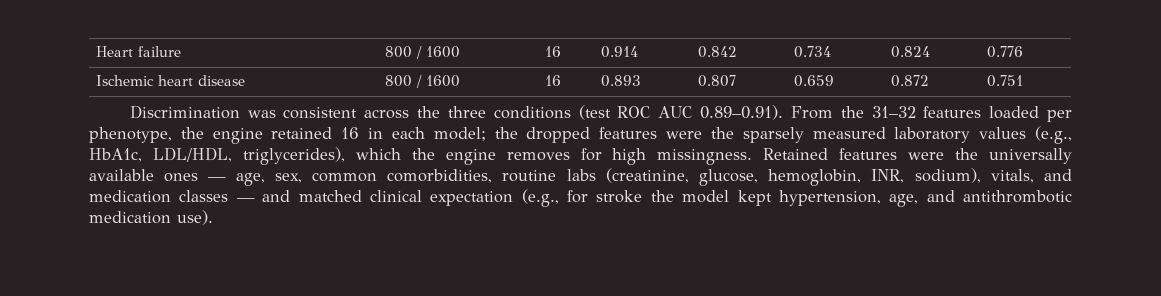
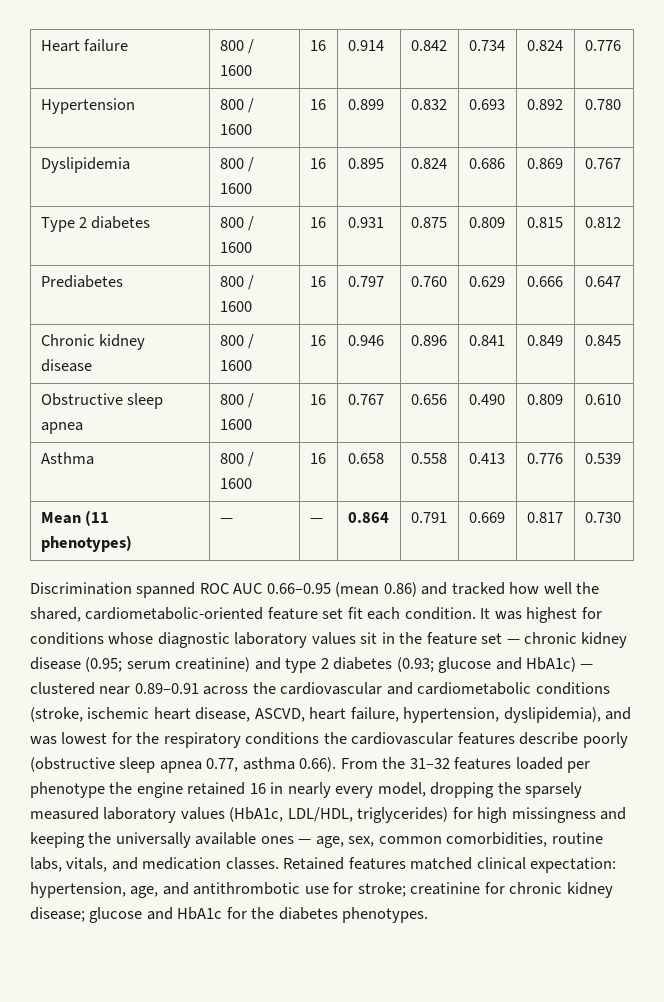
[96,75,194,86] Ischemic heart -> [40,98,135,114] [219,98,254,113] [219,124,252,135] [309,99,326,110] [347,99,384,110] [410,99,447,110] [468,99,505,110] [526,99,563,110] [584,99,621,110] [40,157,130,173] [219,157,254,172] [219,183,252,194] [309,158,326,169] [347,158,384,169] [410,158,447,169] [468,158,505,169] [526,158,563,169] [584,158,621,169] [40,216,151,232] [219,216,254,231] [219,242,252,253] [309,217,326,228] [347,217,384,228] [410,217,447,228] [468,217,505,228] [526,217,563,228] [584,217,621,228] [40,275,123,288] [219,275,254,290] [219,301,252,312] [309,276,326,287] [347,276,384,287] [410,276,447,287] [468,276,505,287] [526,276,563,287] [584,276,621,287] [40,334,145,350] Hypertension | 800 / 1600 | 16 | 0.899 | 0.832 | 0.693 | 0.892 | 0.780 // Dyslipidemia | 800 / 1600 | 16 | 0.895 | 0.824 | 0.686 | 0.869 | 0.767 // Type 2 diabetes | 800 / 1600 | 16 | 0.931 | 0.875 | 0.809 | 0.815 | 0.812 // Prediabetes | 800 / 1600 | 16 | 0.797 | 0.760 | 0.629 | 0.666 | 0.647 // Chronic kidney
[601,75,642,87] [698,75,737,87] [794,75,835,87] [891,75,930,87] [987,75,1024,87] [129,105,784,120] 0.893 | 0.807 | 0.659 | 0.872 | 0.751 // Discrimination was consistent across the three conditions (test ROC AUC 0.89–0.91). -> [347,335,384,346] [410,335,447,346] [468,335,505,346] [526,335,563,346] [584,335,621,346] [40,393,163,409] [40,422,83,434] [219,393,254,408] [219,419,252,430] [309,394,326,405] [347,394,384,405] [410,394,447,405] [468,394,505,405] [526,394,563,405] [584,394,621,405] [40,452,94,465] [219,452,254,467] [219,478,252,489] [309,453,326,464] [347,453,384,464] [410,453,447,464] [468,453,505,464] [526,453,563,464] [584,453,621,464] [40,510,109,526] [40,535,132,552] [219,518,233,523] [309,518,323,523] [347,512,389,523] [410,512,447,523] [468,512,505,523] [526,512,563,523] [584,512,621,523] [30,582,600,598] [30,607,602,623] [30,632,628,648] [30,657,594,673] [30,682,610,695] [30,707,632,723] [30,732,628,748] [30,757,337,773] 0.946 | 0.896 | 0.841 | 0.849 | 0.845 // Obstructive sleep apnea | 800 / 1600 | 16 | 0.767 | 0.656 | 0.490 | 0.809 | 0.610 // Asthma | 800 / 1600 | 16 | 0.658 | 0.558 | 0.413 | 0.776 | 0.539 // Mean (11 phenotypes) | — | — | 0.864 | 0.791 | 0.669 | 0.817 | 0.730 // Discrimination spanned ROC AUC 0.66–0.95 (mean 0.86) and tracked how well the shared, cardiometabolic-oriented feature set fit each condition. It was highest for conditions whose diagnostic laboratory values sit in the feature set — chronic kidney disease (0.95; serum creatinine) and type 2 diabetes (0.93; glucose and HbA1c) — clustered near 0.89–0.91 across the cardiovascular and cardiometabolic conditions (stroke, ischemic heart disease, ASCVD, heart failure, hypertension, dyslipidemia), and was lowest for the respiratory conditions the cardiovascular features describe poorly (obstructive sleep apnea 0.77, asthma 0.66).
[89,127,172,143] phenotype, -> [30,782,105,798] phenotype
[391,127,703,143] each model; the dropped features were -> [287,782,495,798] nearly every model, dropping
[1035,126,1073,144] [89,147,945,165] (e.g., HbA1c, LDL/HDL, triglycerides), which the engine removes for high missingness. Retained features were -> [229,807,627,823] [30,832,85,848] (HbA1c, LDL/HDL, triglycerides) for high missingness and keeping
[566,168,1073,186] [89,189,1072,207] [89,210,213,225] labs (creatinine, glucose, hemoglobin, INR, sodium), vitals, and medication classes — and matched clinical expectation (e.g., for stroke the model kept hypertension, age, and antithrombotic medication use). -> [30,857,617,873] [30,882,613,898] [30,907,429,923] labs, vitals, and medication classes. Retained features matched clinical expectation: hypertension, age, and antithrombotic use for stroke; creatinine for chronic kidney disease; glucose and HbA1c for the diabetes phenotypes.

